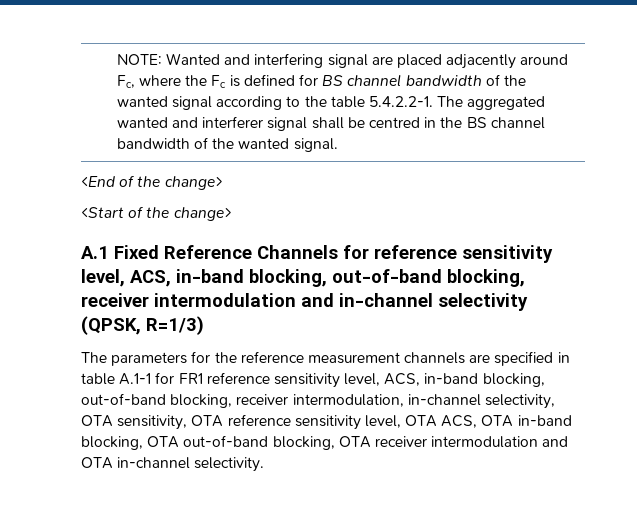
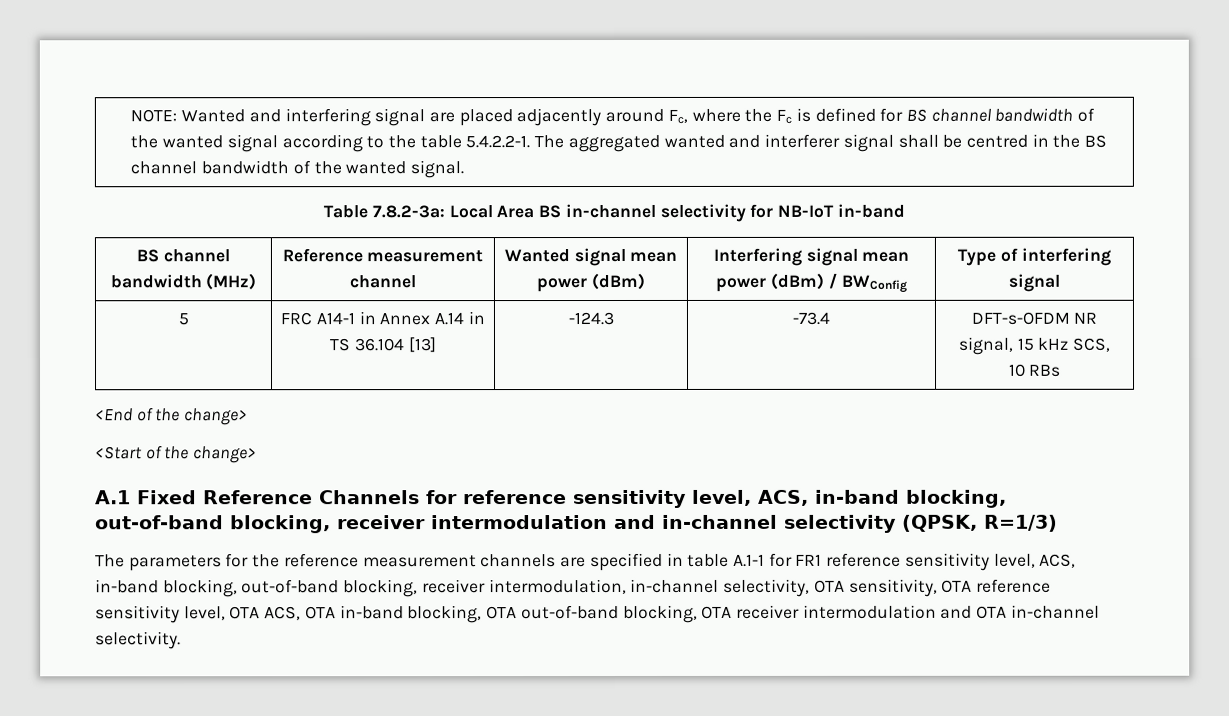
(338, 145) none -> [323,203,905,222] [136,249,230,263] [109,273,257,291] [281,248,484,263] [349,275,416,289] [503,247,678,267] [536,272,645,293] [712,247,910,266] [715,272,907,293] [957,247,1111,266] [1008,273,1060,292] [177,313,189,326] [280,311,485,326] [329,337,436,353] [567,312,614,326] [792,311,830,325] [970,311,1098,325] [957,336,1111,355] [1008,363,1062,377] // Table 7.8.2-3a: Local Area BS in-channel selectivity for NB-IoT in-band // BS channel bandwidth (MHz) | Reference measurement channel | Wanted signal mean power (dBm) | Interfering signal mean power (dBm) / BWConfig | Type of interfering signal // 5 | FRC A14-1 in Annex A.14 in TS 36.104 [13] | -124.3 | -73.4 | DFT-s-OFDM NR signal, 15 kHz SCS, // 10 RBs

